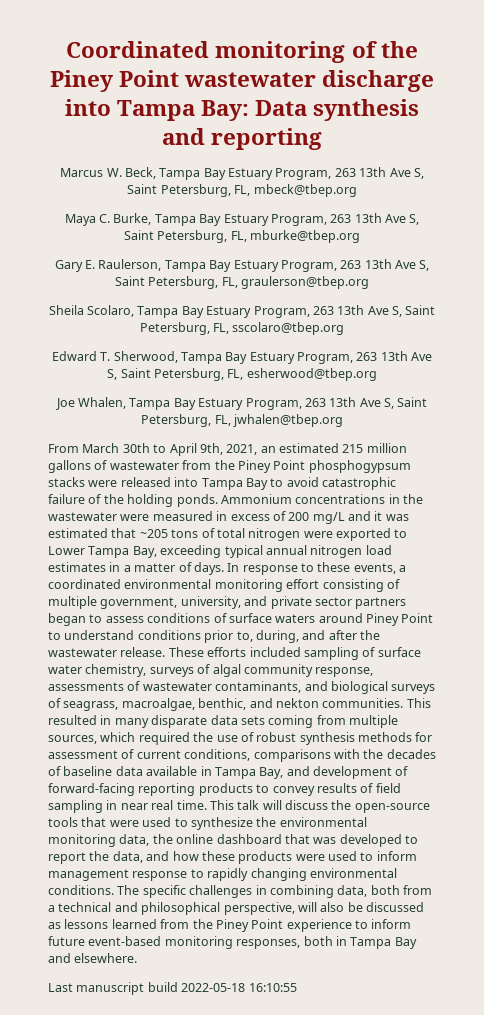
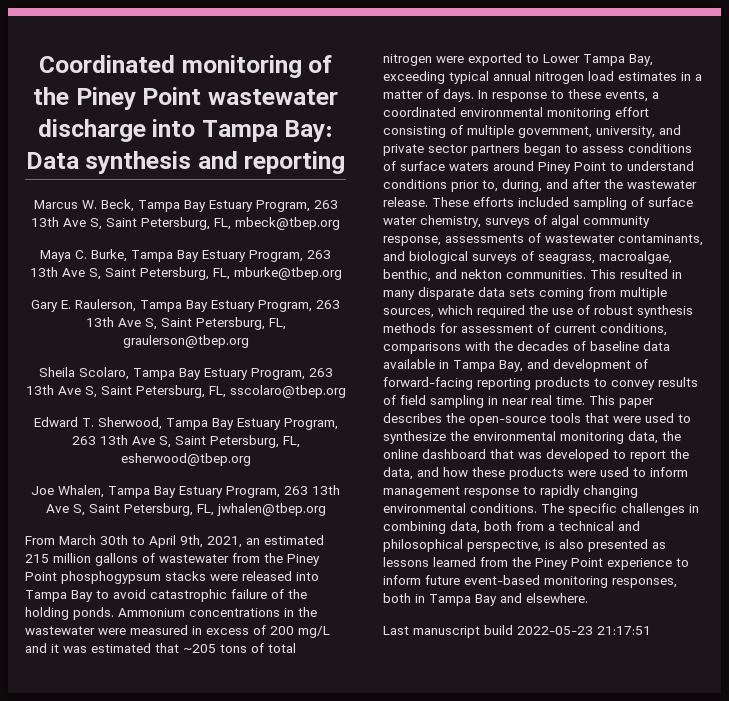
[237,800,328,810] talk will discuss -> [619,398,654,408] [383,413,442,423] paper describes
[297,902,424,912] will also be discussed -> [545,539,648,552] is also presented
[181,983,297,992] 2022-05-18 16:10:55 -> [517,626,651,635] 2022-05-23 21:17:51

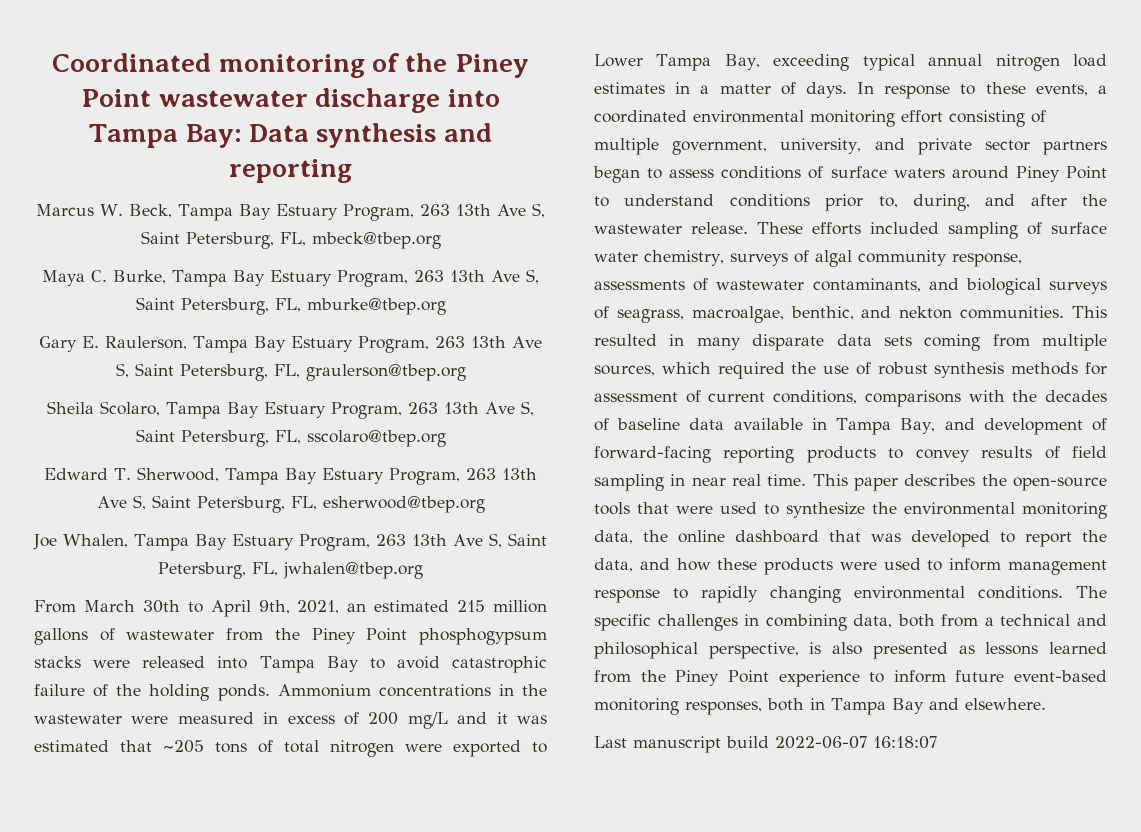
[517,626,651,635] 2022-05-23 21:17:51 -> [775,736,937,749] 2022-06-07 16:18:07

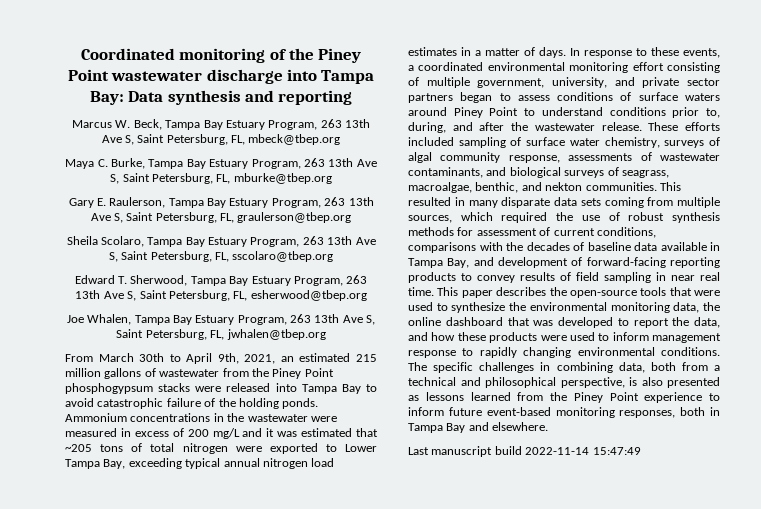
[775,736,937,749] 2022-06-07 16:18:07 -> [525,447,641,455] 2022-11-14 15:47:49

